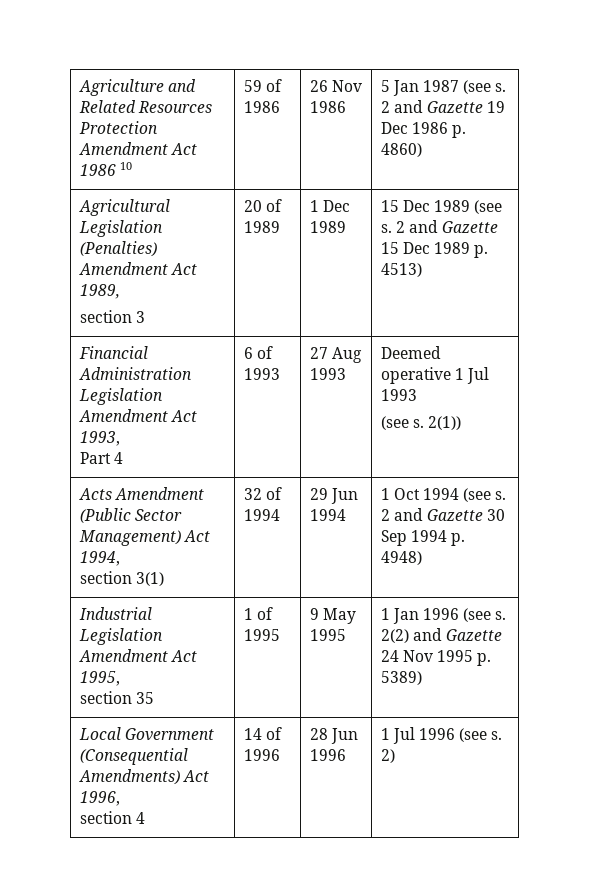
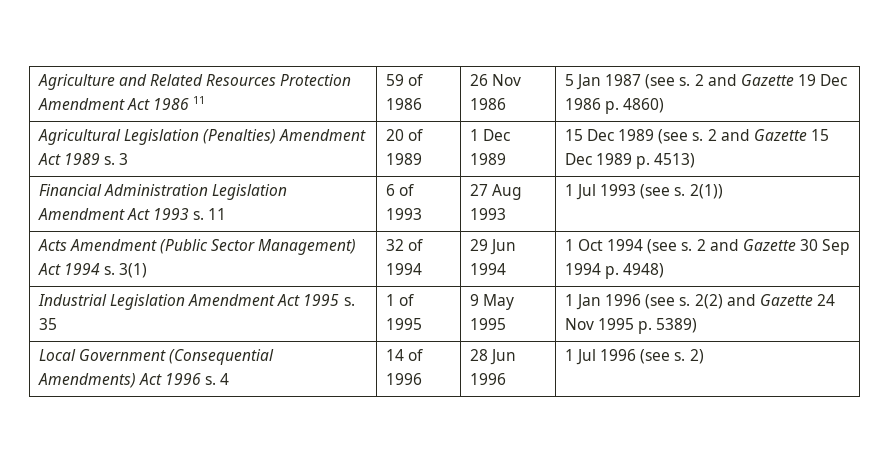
[119,162,132,170] 10 -> [193,96,206,104] 11
[79,284,120,299] [79,310,132,323] 1989, // section -> [63,153,116,165] 1989 s.
[79,431,120,446] [79,452,123,464] 1993, // Part 4 -> [153,208,227,220] 1993 s. 11
[380,346,441,359] [380,367,451,384] Deemed operative -> (506, 214) none
(417, 395) // -> (637, 190) none
[79,551,120,566] [79,571,132,584] 1994, // section -> [63,263,116,275] 1994 s.
[79,671,120,686] [79,691,132,704] 1995, // section -> [303,294,355,306] 1995 s.
[79,791,120,806] [79,811,132,824] 1996, // section -> [165,373,217,385] 1996 s.

